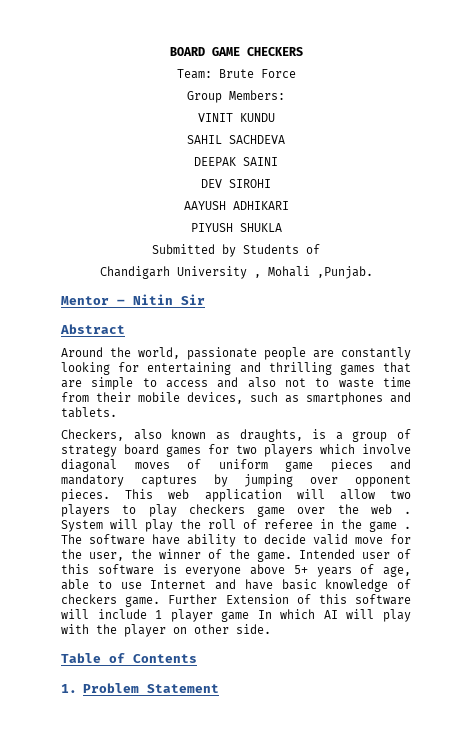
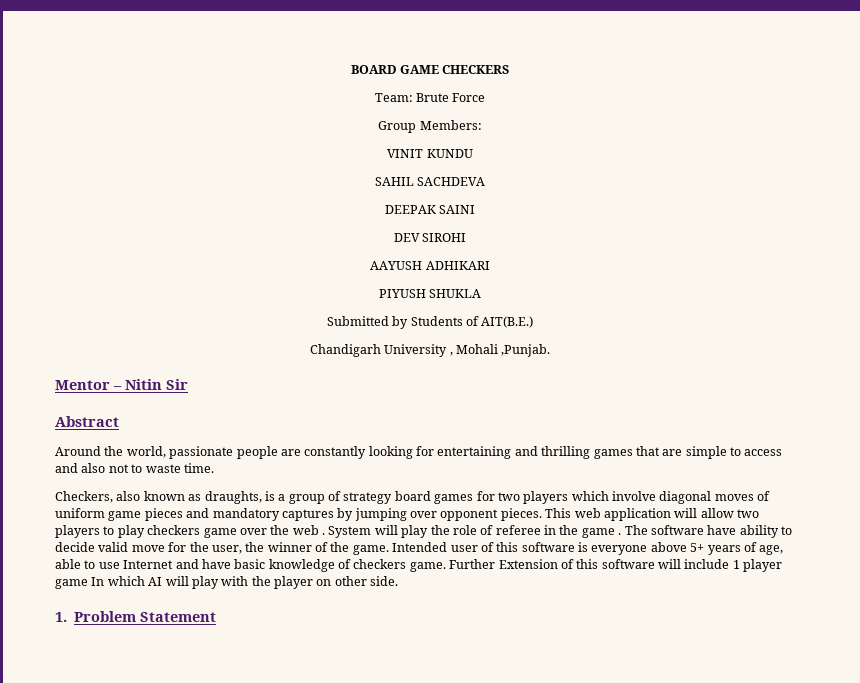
(320, 249) none -> [481,316,534,328] AIT(B.E.)
[383,377,411,387] [61,392,411,405] [61,407,117,418] time from their mobile devices, such as smartphones and tablets. -> [183,463,214,473] time.
[208,519,236,529] roll -> [452,525,477,535] role
[61,653,197,663] // Table of Contents -> (399, 581) none

